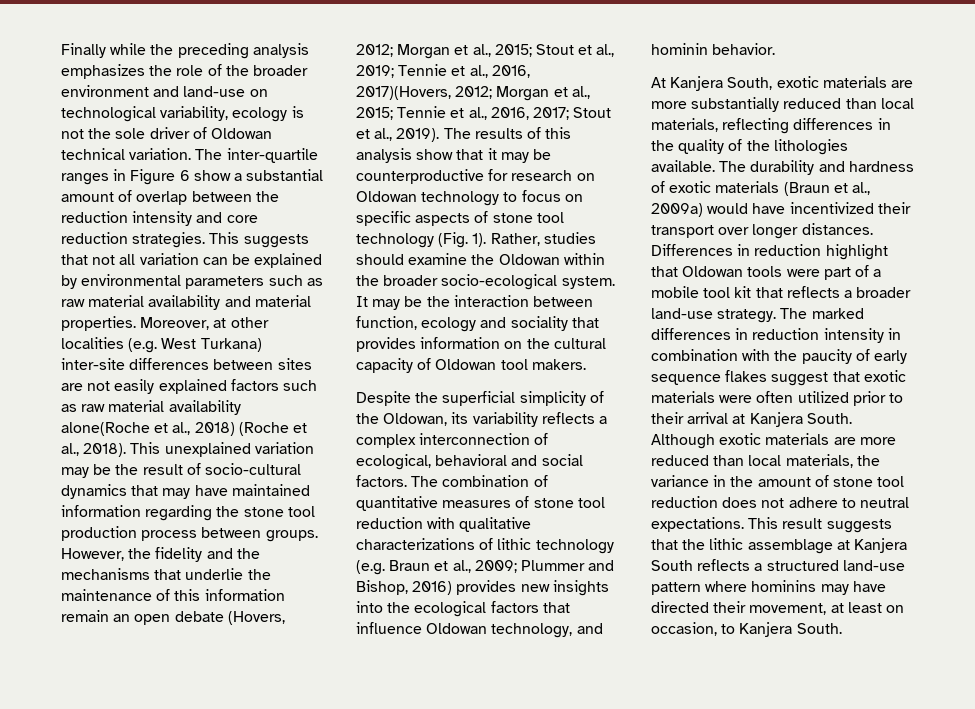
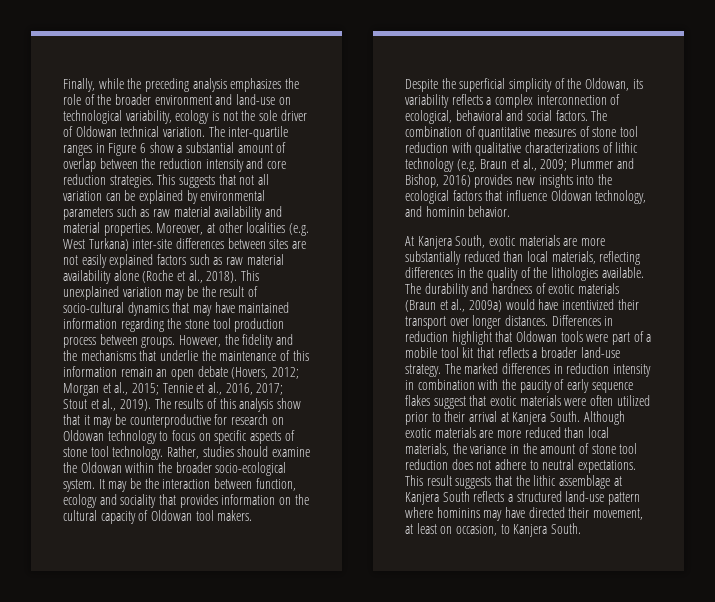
[61,43,106,58] Finally -> [63,78,95,92] Finally,
[61,422,235,436] alone(Roche et al., 2018) -> [113,270,139,281] alone
[535,44,615,57] [356,64,530,78] [356,86,590,101] [356,107,393,120] Stout et al., 2019; Tennie et al., 2016, 2017)(Hovers, 2012; Morgan et al., 2015; -> (159, 389) none
[356,232,487,248] technology (Fig. 1). -> [112,446,164,460] technology.

